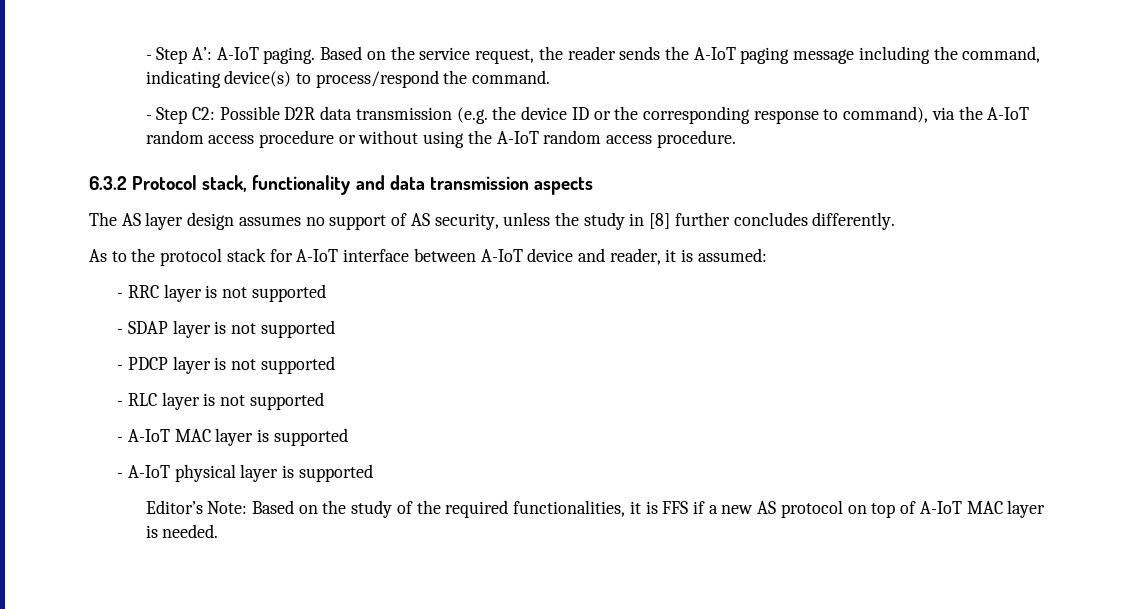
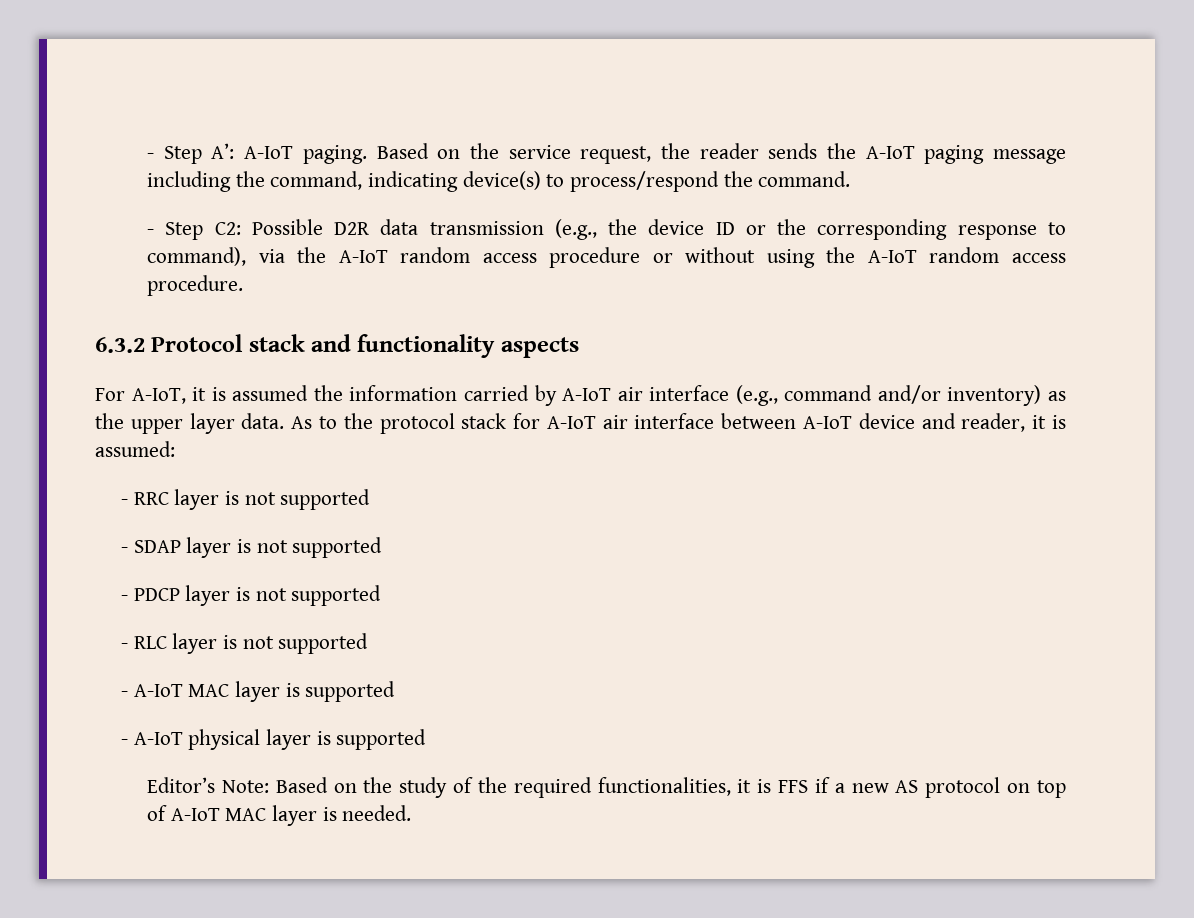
[456,107,488,124] (e.g. -> [554,219,597,240] (e.g.,
[202,175,593,195] [89,212,896,230] stack, functionality and data transmission aspects // The AS layer design assumes no support of AS security, unless the study in [8] further concludes differently. // -> [248,334,579,358] [95,385,1066,406] [95,413,285,434] stack and functionality aspects // For A-IoT, it is assumed the information carried by A-IoT air interface (e.g., command and/or inventory) as the upper layer data.
(339, 255) none -> [602,415,628,429] air

